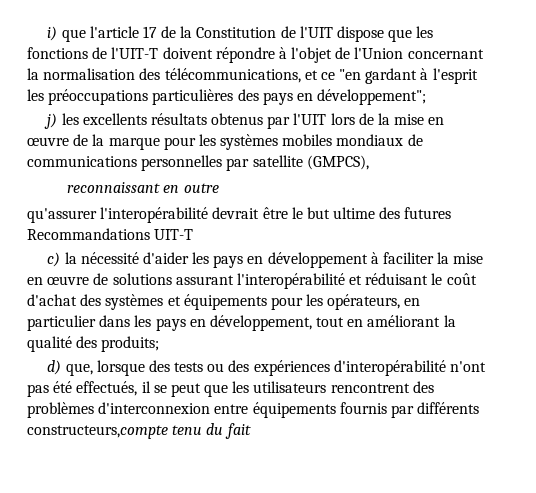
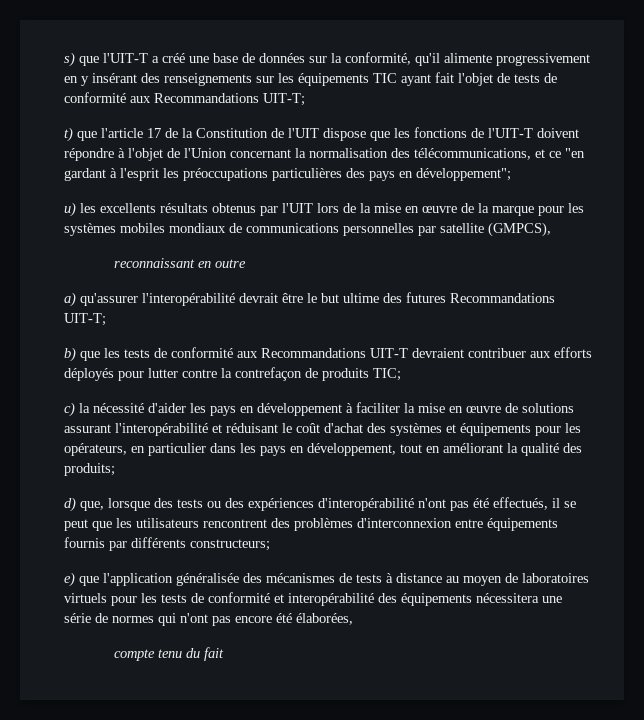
[47,26,58,41] i) -> [64,52,590,67] [64,72,557,86] [64,92,305,106] [64,127,73,142] s) que l'UIT-T a créé une base de données sur la conformité, qu'il alimente progressivement en y insérant des renseignements sur les équipements TIC ayant fait l'objet de tests de conformité aux Recommandations UIT-T; // t)
[44,113,58,129] j) -> [64,202,76,217] u)
(219, 188) none -> [64,292,76,307] a)
[154,229,194,240] UIT-T -> [64,313,106,326] [64,347,592,362] [64,367,401,381] UIT-T; // b) que les tests de conformité aux Recommandations UIT-T devraient contribuer aux efforts déployés pour lutter contre la contrefaçon de produits TIC;
[27,425,168,439] constructeurs,compte -> [190,539,270,551] [64,572,589,587] [64,592,562,606] [64,613,353,626] [113,649,155,661] constructeurs; // e) que l'application généralisée des mécanismes de tests à distance au moyen de laboratoires virtuels pour les tests de conformité et interopérabilité des équipements nécessitera une série de normes qui n'ont pas encore été élaborées, // compte

